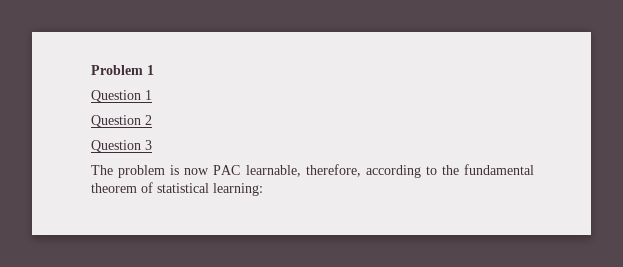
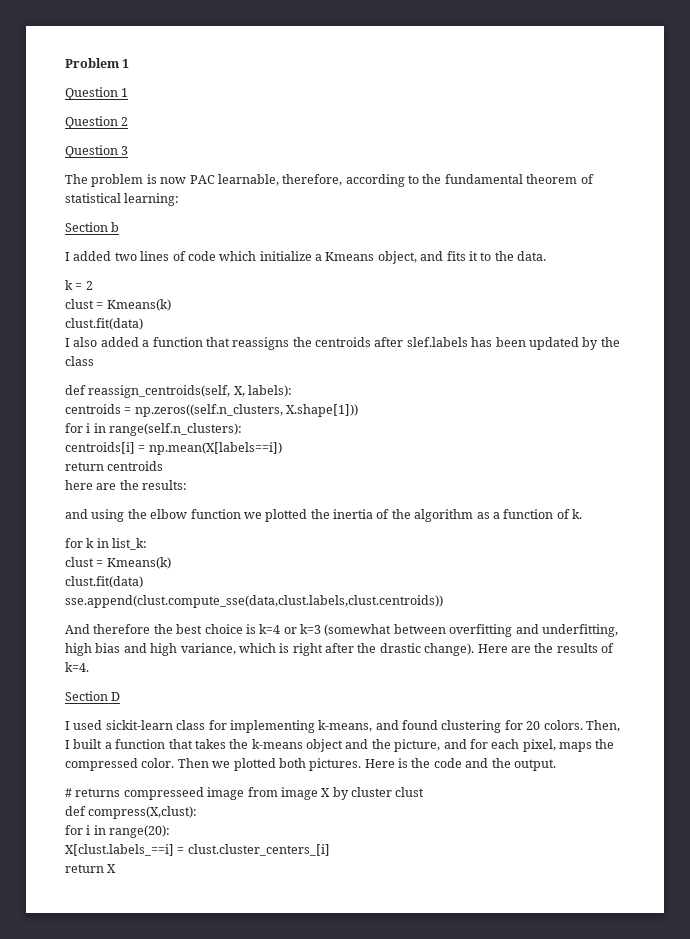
(263, 189) none -> [65,222,120,232] [65,251,546,264] [65,280,93,290] [65,299,171,311] [65,318,143,330] [65,337,620,350] [65,356,94,366] [65,385,293,398] [65,404,359,417] [65,423,243,436] [65,442,282,455] [65,461,164,471] [65,480,188,490] [65,509,582,522] [65,538,148,550] [65,557,171,569] [65,576,143,588] [65,595,443,608] [65,624,618,637] [65,643,614,656] [65,662,89,672] [65,691,121,701] [65,720,620,733] [65,739,615,752] [65,758,556,771] [65,787,425,800] [65,806,198,819] [65,825,171,838] [65,844,330,856] [65,864,117,873] // Section b // I added two lines of code which initialize a Kmeans object, and fits it to the data. // k = 2 // clust = Kmeans(k) // clust.fit(data) // I also added a function that reassigns the centroids after slef.labels has been updated by the class // def reassign_centroids(self, X, labels): // centroids = np.zeros((self.n_clusters, X.shape[1])) // for i in range(self.n_clusters): // centroids[i] = np.mean(X[labels==i]) // return centroids // here are the results: // and using the elbow function we plotted the inertia of the algorithm as a function of k. // for k in list_k: // clust = Kmeans(k) // clust.fit(data) // sse.append(clust.compute_sse(data,clust.labels,clust.centroids)) // And therefore the best choice is k=4 or k=3 (somewhat between overfitting and underfitting, high bias and high variance, which is right after the drastic change). Here are the results of k=4. // Section D // I used sickit-learn class for implementing k-means, and found clustering for 20 colors. Then, I built a function that takes the k-means object and the picture, and for each pixel, maps the compressed color. Then we plotted both pictures. Here is the code and the output. // # returns compresseed image from image X by cluster clust // def compress(X,clust): // for i in range(20): // X[clust.labels_==i] = clust.cluster_centers_[i] // return X

